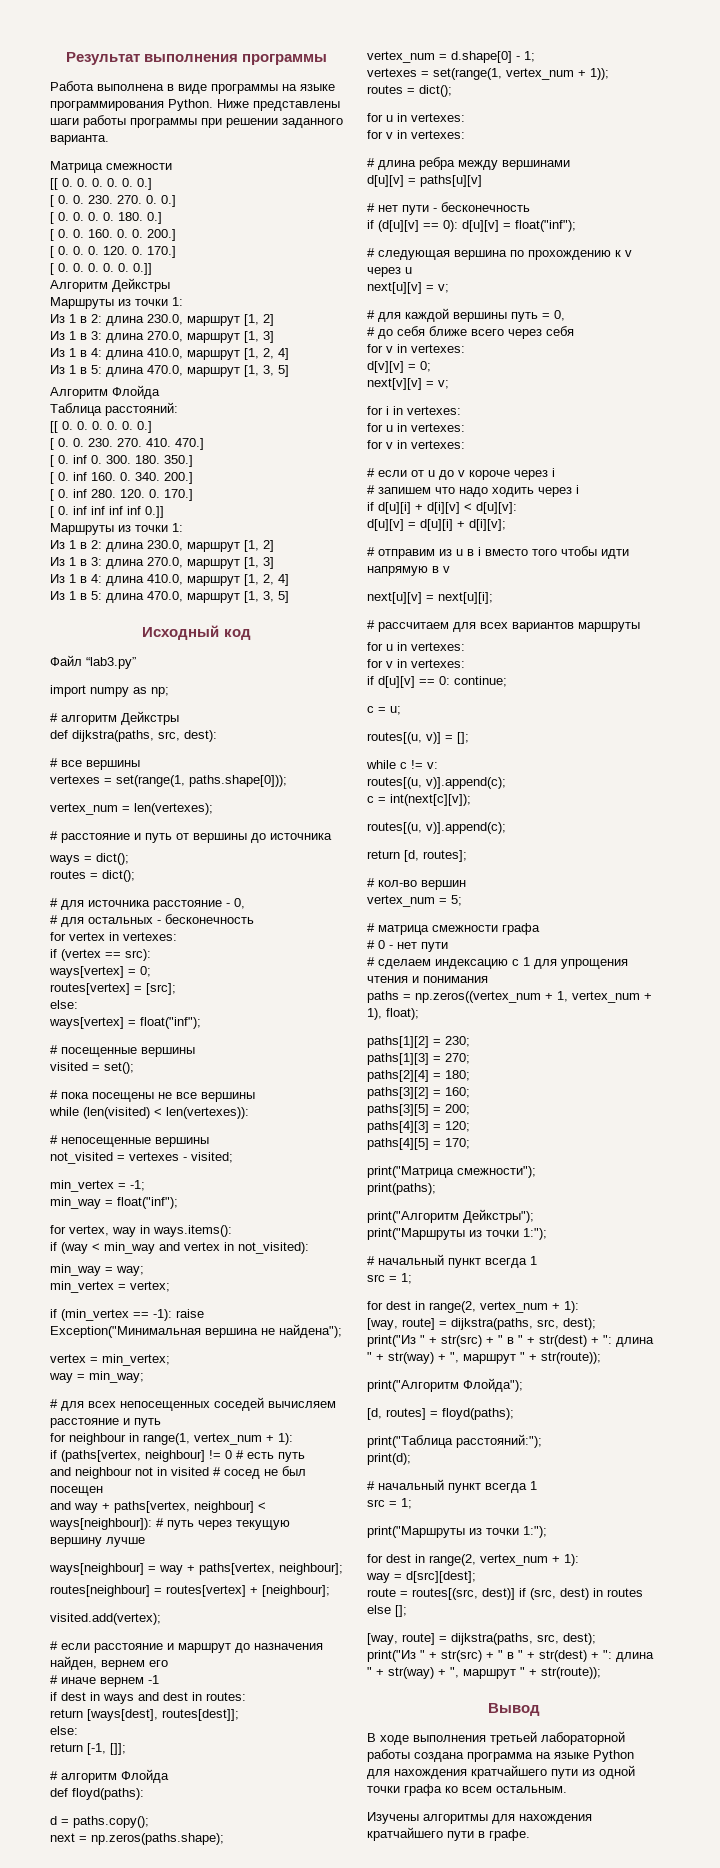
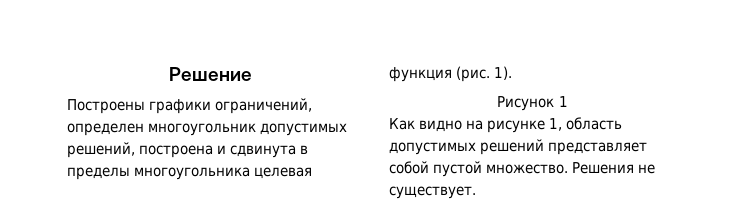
[65,52,328,65] [50,81,335,94] [50,99,340,111] [50,115,343,128] [50,135,109,145] [50,161,172,173] [50,178,152,190] [50,195,176,207] [50,212,162,224] [50,229,176,241] [50,246,176,258] [50,263,152,275] [50,278,170,292] [50,297,183,309] [50,314,274,326] [50,331,274,343] [50,348,289,360] [50,365,289,377] [50,385,160,399] [50,402,178,416] [50,421,152,433] [50,438,204,450] [50,455,193,467] [50,472,193,484] [50,489,193,501] [50,506,164,518] [50,523,183,535] [50,540,274,552] [50,557,274,569] [50,574,289,586] [50,591,289,603] [142,625,251,640] [50,655,136,669] [50,685,169,697] [50,711,179,725] [50,730,217,742] [50,758,140,770] [50,775,287,787] [50,803,213,815] [50,831,332,843] [49,853,129,865] [50,870,135,882] [50,898,245,910] [50,914,254,927] [50,932,177,941] [50,949,151,961] [49,966,151,978] [50,983,176,995] [50,1000,78,1009] [49,1017,201,1029] [50,1045,195,1057] [50,1062,134,1074] [50,1090,255,1102] [49,1107,249,1119] [50,1135,209,1147] [50,1152,233,1164] [50,1180,145,1192] [50,1197,178,1209] [50,1225,232,1237] [50,1242,309,1254] [50,1264,144,1276] [50,1281,170,1293] [50,1309,204,1321] [50,1324,342,1338] [50,1354,170,1366] [49,1371,144,1383] [50,1397,336,1411] [50,1418,161,1428] [50,1433,293,1445] [50,1450,305,1462] [50,1466,306,1479] [50,1486,103,1496] [50,1501,266,1513] [49,1518,290,1530] [50,1537,145,1547] [49,1563,343,1575] [50,1585,330,1597] [50,1613,161,1625] [50,1641,323,1653] [50,1656,168,1670] [50,1675,159,1687] [50,1692,246,1704] [50,1709,239,1721] [50,1726,78,1735] [50,1743,126,1755] [50,1769,169,1783] [50,1788,144,1800] [50,1816,149,1828] [50,1833,224,1845] [367,51,535,63] [367,68,609,80] [367,85,452,97] [367,113,465,122] [367,130,465,139] [367,157,570,170] [367,175,482,187] [367,202,530,215] [367,220,576,232] [367,248,632,260] [367,267,412,277] [367,282,449,294] [367,308,565,322] [367,326,574,339] [367,344,465,353] [367,361,431,373] [367,378,449,390] [367,406,461,415] [367,423,465,432] [367,440,465,449] [367,468,555,480] [367,485,579,497] [367,502,517,514] [367,519,506,531] [367,546,629,559] [367,566,450,576] [367,592,493,604] [367,620,640,632] [367,642,465,651] [367,659,465,668] [367,676,507,688] [367,706,401,715] [367,732,469,744] [366,760,438,769] [367,777,506,789] [367,794,471,806] [367,822,506,834] [367,850,467,862] [367,878,466,890] [367,895,462,907] [367,923,540,935] [367,940,448,952] [367,957,628,969] [367,976,488,983] [367,991,652,1003] [367,1008,419,1020] [367,1036,470,1048] [367,1053,470,1065] [367,1070,470,1082] [367,1087,470,1099] [367,1104,470,1116] [367,1121,470,1133] [367,1138,470,1150] [367,1166,536,1178] [367,1183,436,1195] [367,1209,534,1223] [367,1228,547,1240] [367,1254,537,1268] [367,1273,412,1284] [367,1301,579,1313] [367,1318,596,1330] [367,1335,654,1347] [367,1352,601,1364] [367,1378,523,1392] [367,1408,514,1420] [367,1434,542,1448] [367,1453,411,1465] [367,1479,537,1493] [367,1498,412,1509] [367,1526,547,1538] [367,1554,579,1566] [366,1571,476,1583] [367,1588,643,1600] [367,1605,407,1617] [367,1633,596,1645] [367,1650,654,1662] [367,1667,601,1679] [487,1703,540,1716] [367,1731,625,1745] [367,1749,634,1762] [367,1765,635,1779] [367,1784,567,1796] [367,1812,592,1824] [367,1827,530,1841] Результат выполнения программы // Работа выполнена в виде программы на языке программирования Python. Ниже представлены шаги работы программы при решении заданного варианта. // Матрица смежности // [[ 0. 0. 0. 0. 0. 0.] // [ 0. 0. 230. 270. 0. 0.] // [ 0. 0. 0. 0. 180. 0.] // [ 0. 0. 160. 0. 0. 200.] // [ 0. 0. 0. 120. 0. 170.] // [ 0. 0. 0. 0. 0. 0.]] // Алгоритм Дейкстры // Маршруты из точки 1: // Из 1 в 2: длина 230.0, маршрут [1, 2] // Из 1 в 3: длина 270.0, маршрут [1, 3] // Из 1 в 4: длина 410.0, маршрут [1, 2, 4] // Из 1 в 5: длина 470.0, маршрут [1, 3, 5] // Алгоритм Флойда // Таблица расстояний: // [[ 0. 0. 0. 0. 0. 0.] // [ 0. 0. 230. 270. 410. 470.] // [ 0. inf 0. 300. 180. 350.] // [ 0. inf 160. 0. 340. 200.] // [ 0. inf 280. 120. 0. 170.] // [ 0. inf inf inf inf 0.]] // Маршруты из точки 1: // Из 1 в 2: длина 230.0, маршрут [1, 2] // Из 1 в 3: длина 270.0, маршрут [1, 3] // Из 1 в 4: длина 410.0, маршрут [1, 2, 4] // Из 1 в 5: длина 470.0, маршрут [1, 3, 5] // Исходный код // Файл “lab3.py” // import numpy as np; // # алгоритм Дейкстры // def dijkstra(paths, src, dest): // # все вершины // vertexes = set(range(1, paths.shape[0])); // vertex_num = len(vertexes); // # расстояние и путь от вершины до источника // ways = dict(); // routes = dict(); // # для источника расстояние - 0, // # для остальных - бесконечность // for vertex in vertexes: // if (vertex == src): // ways[vertex] = 0; // routes[vertex] = [src]; // else: // ways[vertex] = float("inf"); // # посещенные вершины // visited = set(); // # пока посещены не все вершины // while (len(visited) < len(vertexes)): // # непосещенные вершины // not_visited = vertexes - visited; // min_vertex = -1; // min_way = float("inf"); // for vertex, way in ways.items(): // if (way < min_way and vertex in not_visited): // min_way = way; // min_vertex = vertex; // if (min_vertex == -1): raise Exception("Минимальная вершина не найдена"); // vertex = min_vertex; // way = min_way; // # для всех непосещенных соседей вычисляем расстояние и путь // for neighbour in range(1, vertex_num + 1): // if (paths[vertex, neighbour] != 0 # есть путь // and neighbour not in visited # сосед не был посещен // and way + paths[vertex, neighbour] < ways[neighbour]): # путь через текущую вершину лучше // ways[neighbour] = way + paths[vertex, neighbour]; // routes[neighbour] = routes[vertex] + [neighbour]; // visited.add(vertex); // # если расстояние и маршрут до назначения найден, вернем его // # иначе вернем -1 // if dest in ways and dest in routes: // return [ways[dest], routes[dest]]; // else: // return [-1, []]; // # алгоритм Флойда // def floyd(paths): // d = paths.copy(); // next = np.zeros(paths.shape); // vertex_num = d.shape[0] - 1; // vertexes = set(range(1, vertex_num + 1)); // routes = dict(); // for u in vertexes: // for v in vertexes: // # длина ребра между вершинами // d[u][v] = paths[u][v] // # нет пути - бесконечность // if (d[u][v] == 0): d[u][v] = float("inf"); // # следующая вершина по прохождению к v через u // next[u][v] = v; // # для каждой вершины путь = 0, // # до себя ближе всего через себя // for v in vertexes: // d[v][v] = 0; // next[v][v] = v; // for i in vertexes: // for u in vertexes: // for v in vertexes: // # если от u до v короче через i // # запишем что надо ходить через i // if d[u][i] + d[i][v] < d[u][v]: // d[u][v] = d[u][i] + d[i][v]; // # отправим из u в i вместо того чтобы идти напрямую в v // next[u][v] = next[u][i]; // # рассчитаем для всех вариантов маршруты // for u in vertexes: // for v in vertexes: // if d[u][v] == 0: continue; // c = u; // routes[(u, v)] = []; // while c != v: // routes[(u, v)].append(c); // c = int(next[c][v]); // routes[(u, v)].append(c); // return [d, routes]; // # кол-во вершин // vertex_num = 5; // # матрица смежности графа // # 0 - нет пути // # сделаем индексацию с 1 для упрощения чтения и понимания // paths = np.zeros((vertex_num + 1, vertex_num + 1), float); // paths[1][2] = 230; // paths[1][3] = 270; // paths[2][4] = 180; // paths[3][2] = 160; // paths[3][5] = 200; // paths[4][3] = 120; // paths[4][5] = 170; // print("Матрица смежности"); // print(paths); // print("Алгоритм Дейкстры"); // print("Маршруты из точки 1:"); // # начальный пункт всегда 1 // src = 1; // for dest in range(2, vertex_num + 1): // [way, route] = dijkstra(paths, src, dest); // print("Из " + str(src) + " в " + str(dest) + ": длина " + str(way) + ", маршрут " + str(route)); // print("Алгоритм Флойда"); // [d, routes] = floyd(paths); // print("Таблица расстояний:"); // print(d); // # начальный пункт всегда 1 // src = 1; // print("Маршруты из точки 1:"); // for dest in range(2, vertex_num + 1): // way = d[src][dest]; // route = routes[(src, dest)] if (src, dest) in routes else []; // [way, route] = dijkstra(paths, src, dest); // print("Из " + str(src) + " в " + str(dest) + ": длина " + str(way) + ", маршрут " + str(route)); // Вывод // В ходе выполнения третьей лабораторной работы создана программа на языке Python для нахождения кратчайшего пути из одной точки графа ко всем остальным. // Изучены алгоритмы для нахождения кратчайшего пути в графе. -> [169,67,252,81] [67,98,313,114] [67,123,348,136] [67,142,309,158] [67,167,313,180] [389,66,513,82] [497,96,568,111] [389,117,623,133] [389,139,648,155] [389,161,656,177] [389,186,476,199] Решение // Построены графики ограничений, определен многоугольник допустимых решений, построена и сдвинута в пределы многоугольника целевая функция (рис. 1). // Рисунок 1 // Как видно на рисунке 1, область допустимых решений представляет собой пустой множество. Решения не существует.

